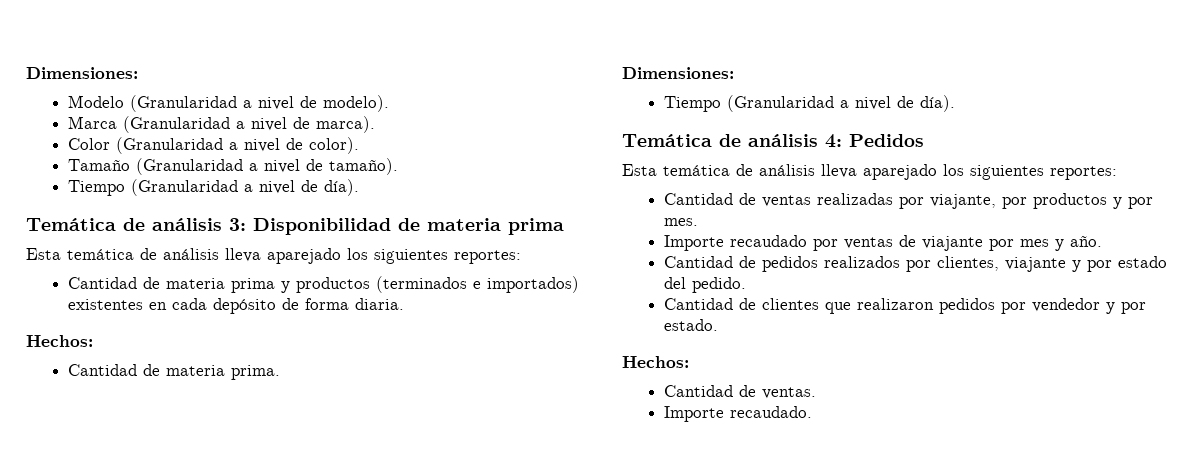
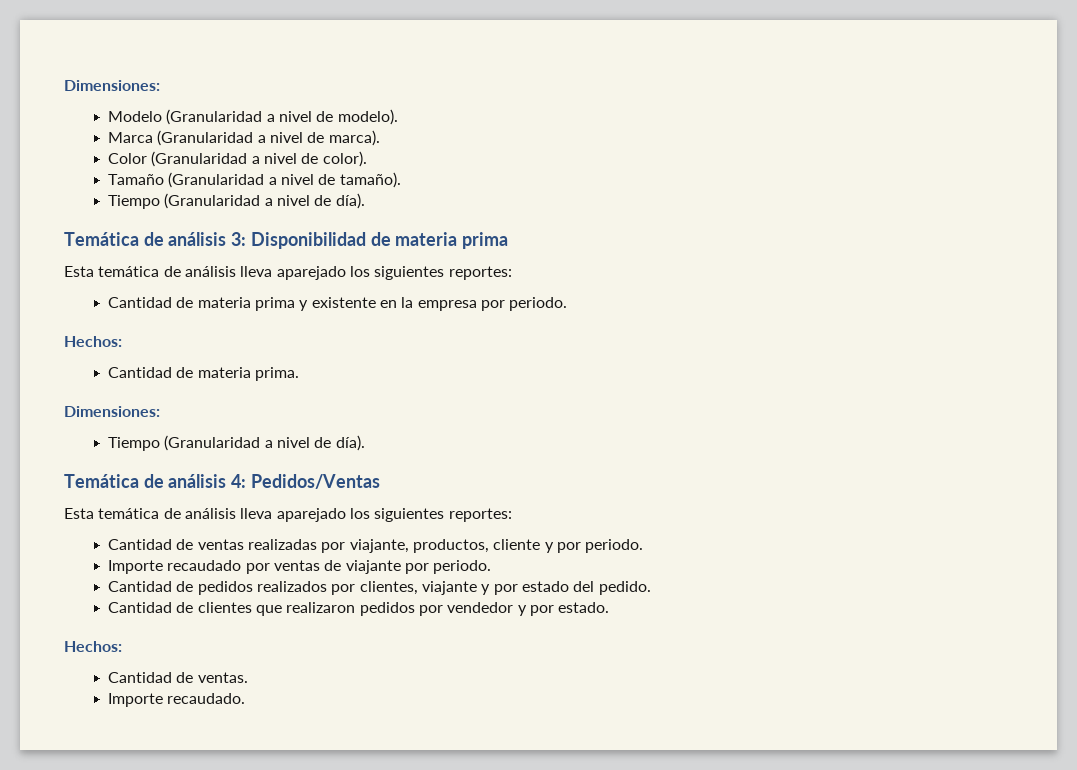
[296,276,580,293] [68,298,405,314] productos (terminados e importados) existentes en cada depósito de forma diaria. -> [311,297,568,311] existente en la empresa por periodo.
[849,134,924,147] Pedidos -> [250,474,380,489] Pedidos/Ventas
[1002,193,1154,209] [664,218,699,226] por productos y por mes. -> [412,539,644,553] productos, cliente y por periodo.
[1020,235,1103,251] mes y año. -> [433,560,492,574] periodo.

